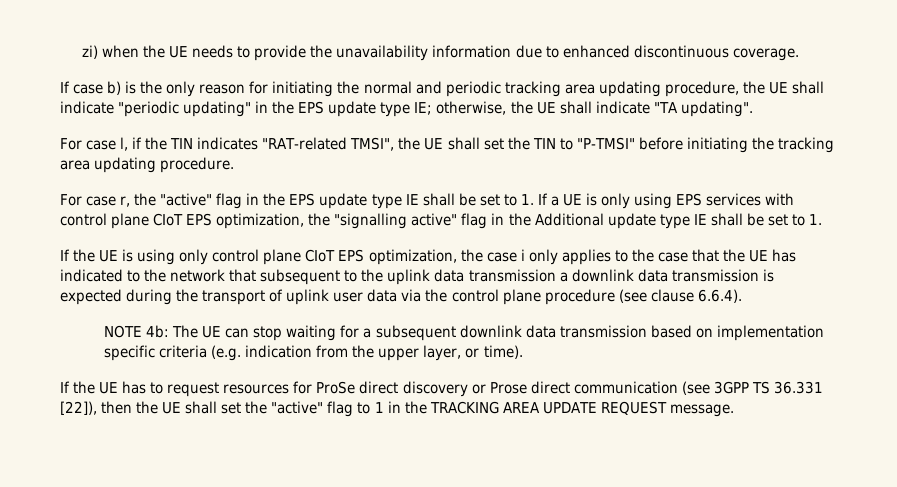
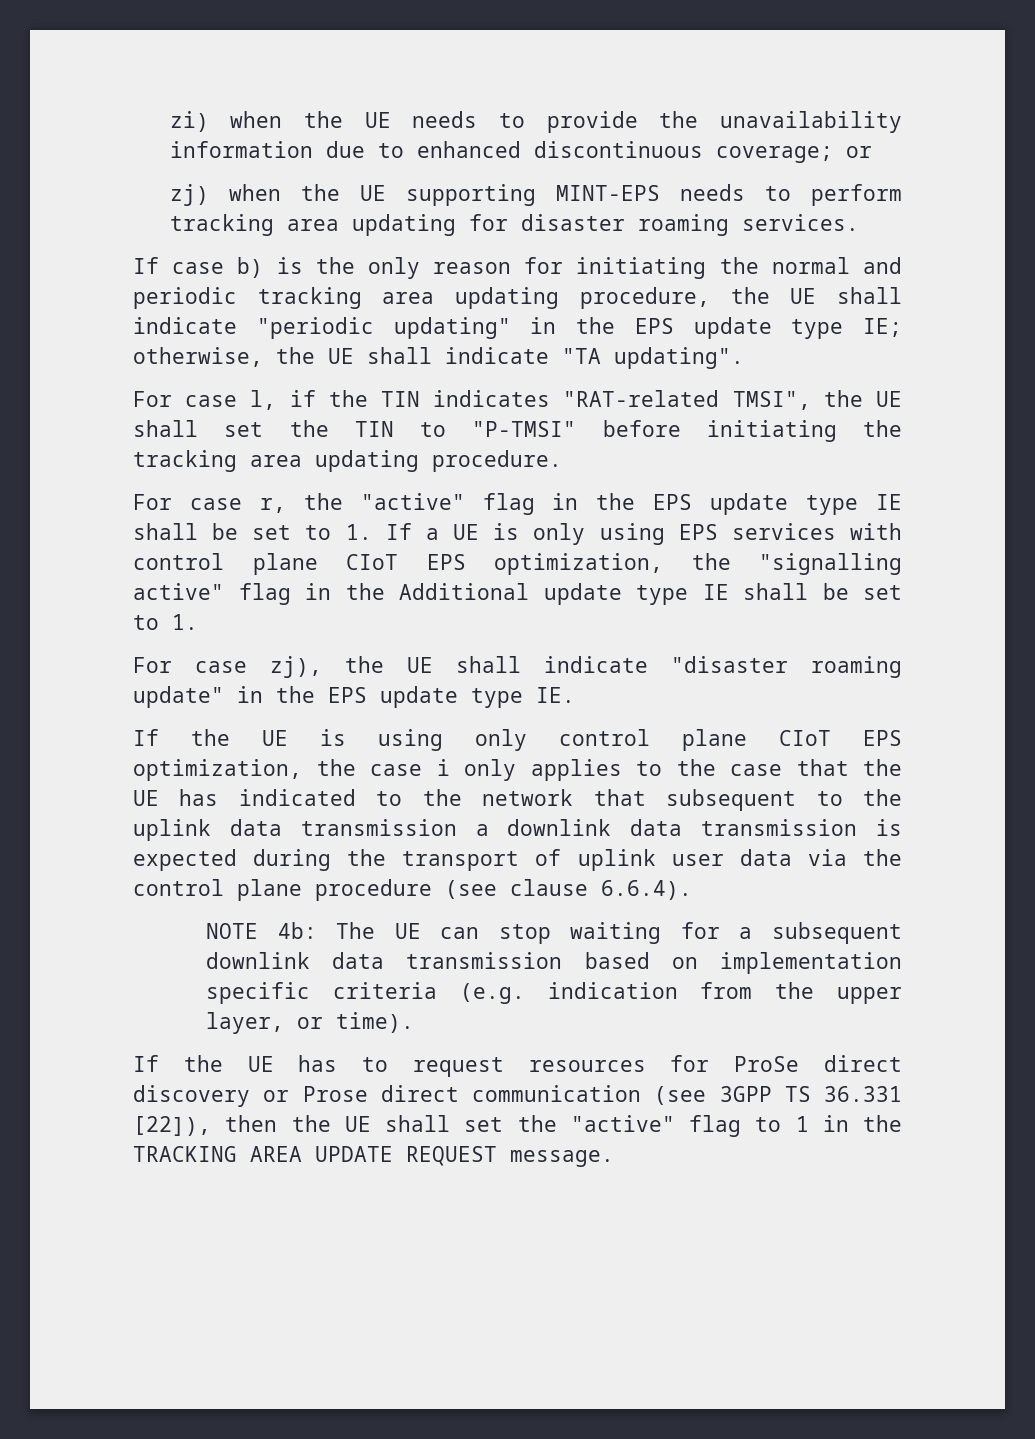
[732,48,799,61] coverage. -> [715,146,872,163] [169,184,902,206] [169,214,859,236] coverage; or // zj) when the UE supporting MINT-EPS needs to perform tracking area updating for disaster roaming services.
(822, 219) none -> [133,656,902,678] [133,686,575,708] // For case zj), the UE shall indicate "disaster roaming update" in the EPS update type IE.

